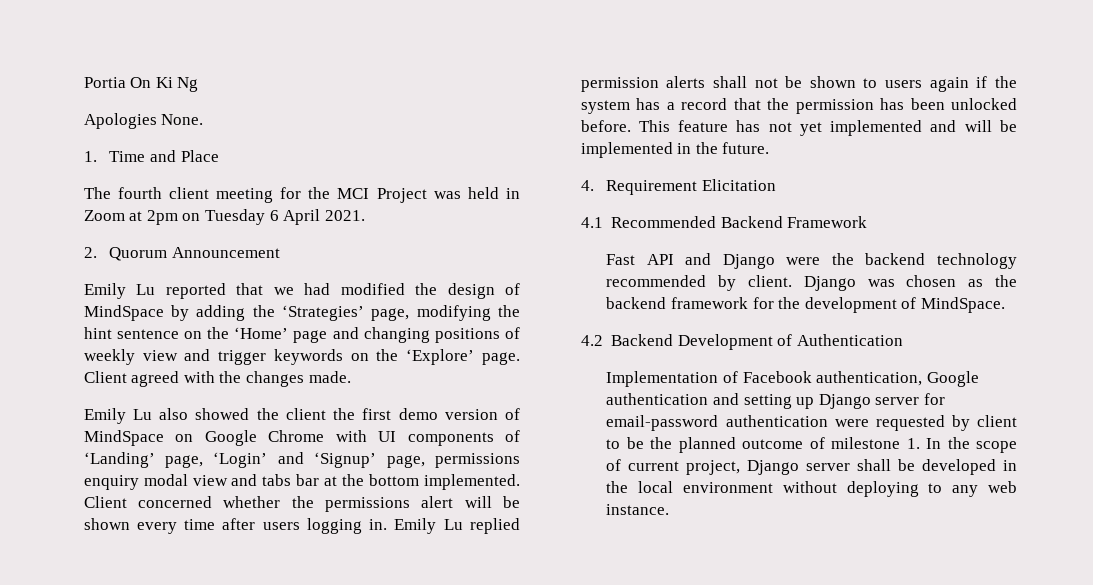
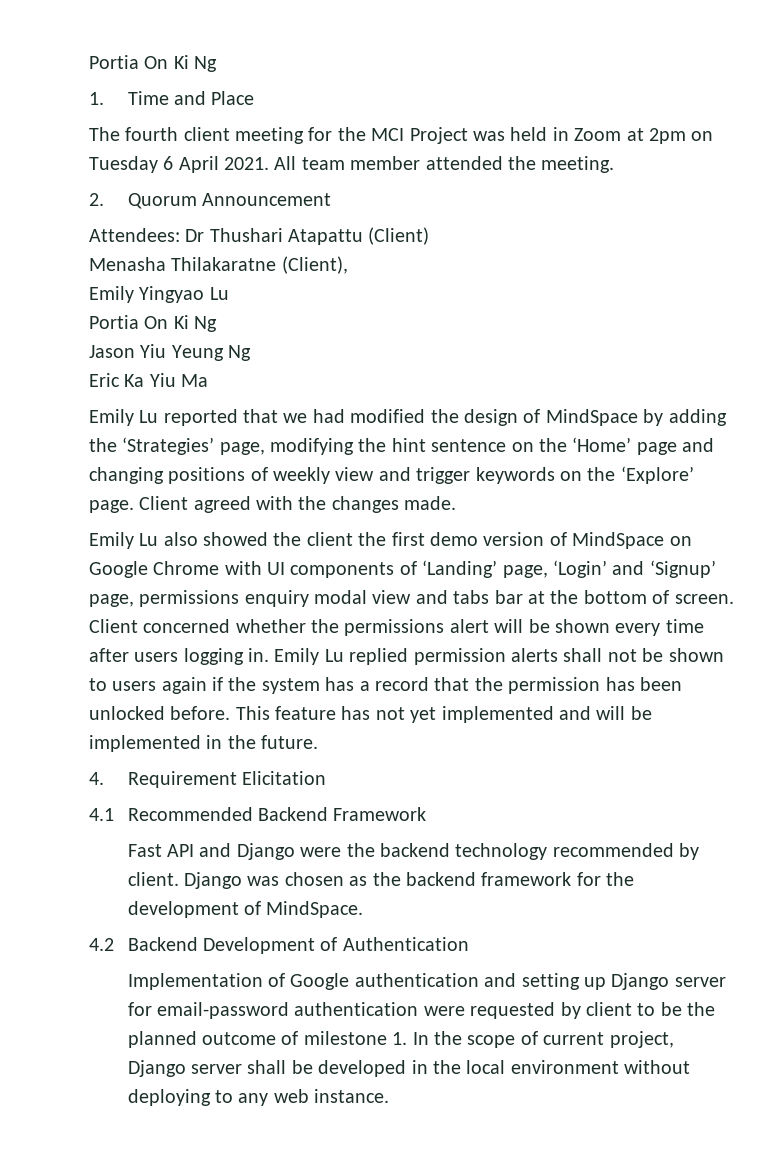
[83,77,199,92] [83,113,204,129] Portia On Ki Ng // Apologies None. -> [88,55,218,72] Portia On Ki Ng
[83,247,281,261] // 2. Quorum Announcement -> [274,156,615,173] [88,193,332,209] [88,227,430,245] [88,256,348,274] [88,286,229,303] [88,315,218,332] [88,344,252,361] [88,373,209,387] All team member attended the meeting. // 2. Quorum Announcement // Attendees: Dr Thushari Atapattu (Client) // Menasha Thilakaratne (Client), // Emily Yingyao Lu // Portia On Ki Ng // Jason Yiu Yeung Ng // Eric Ka Yiu Ma
[423,474,520,490] implemented. -> [652,590,734,604] of screen.
[742,371,923,386] Facebook authentication, -> (286, 980) none

